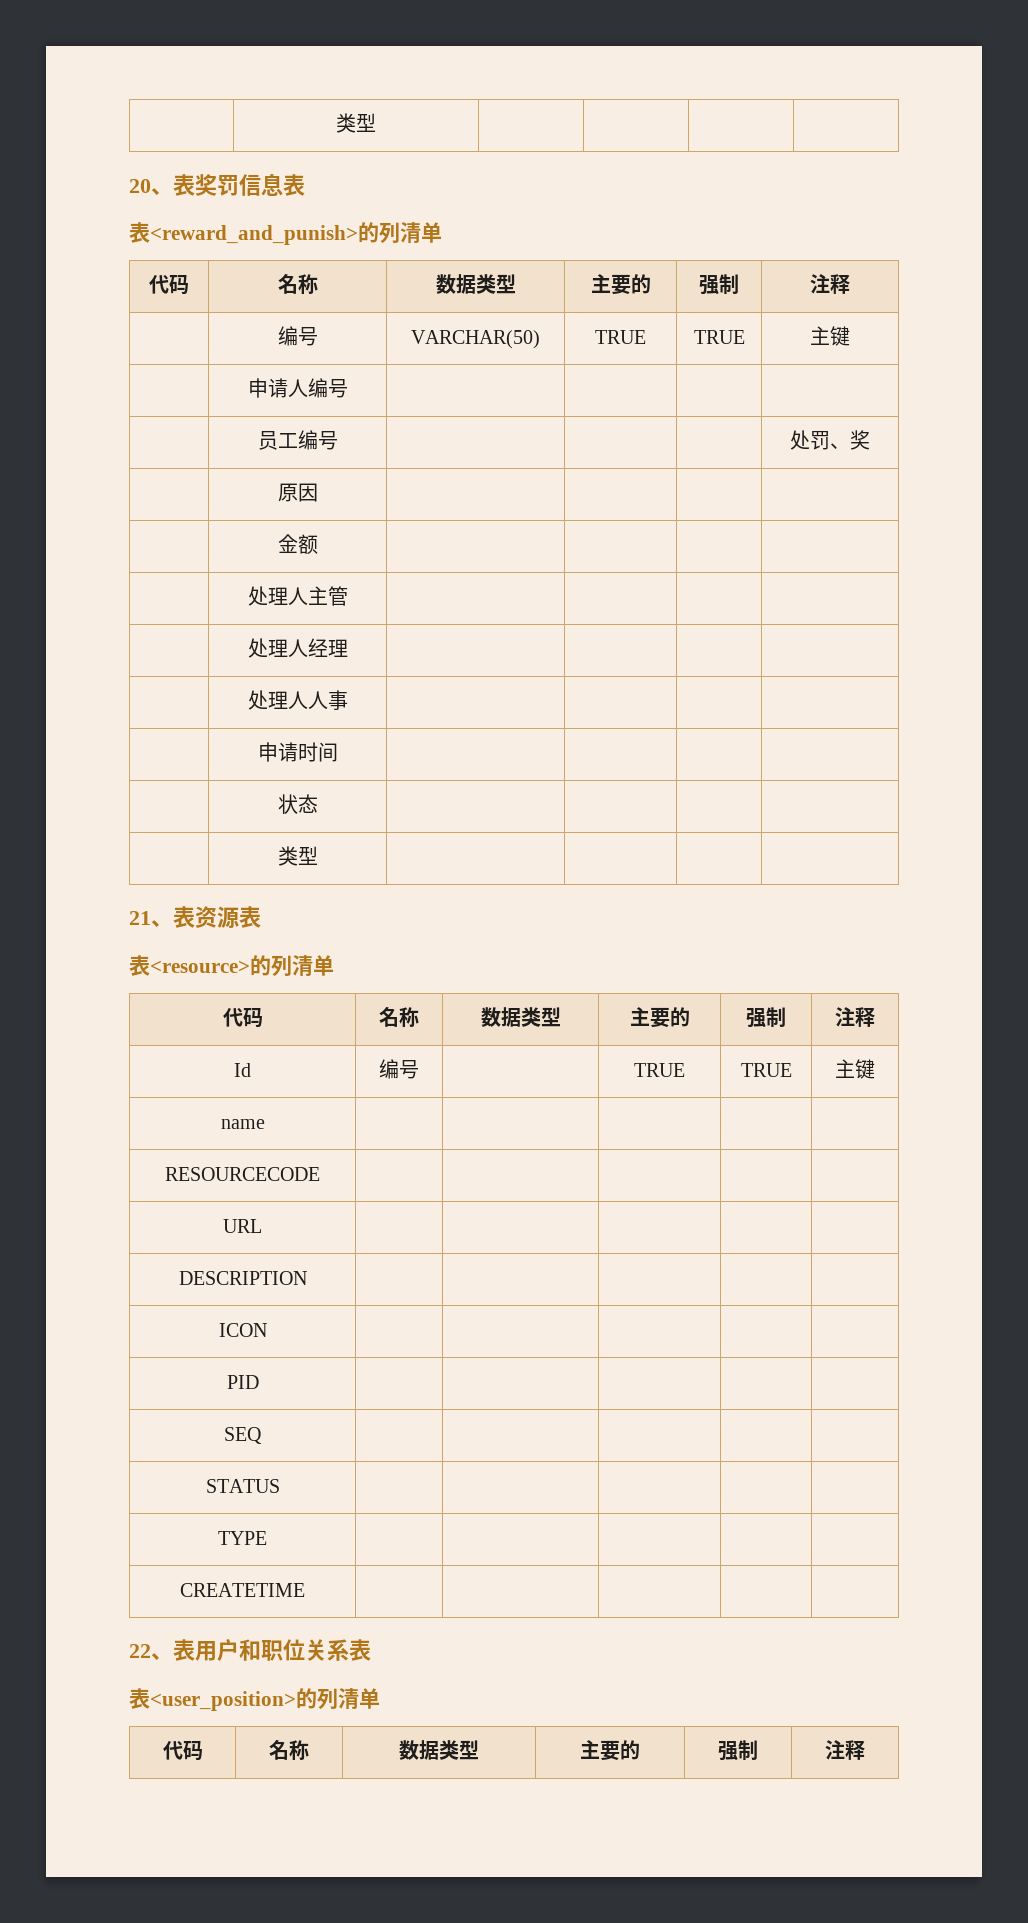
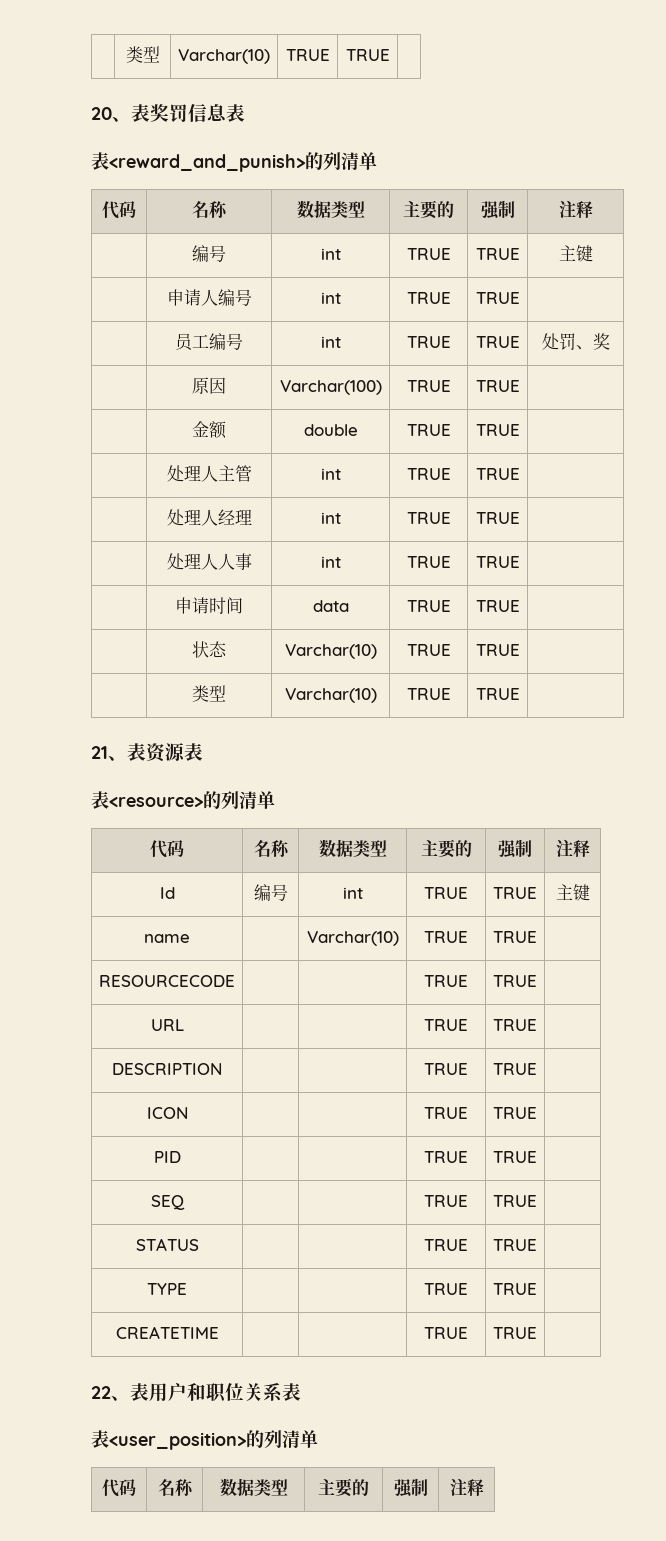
[336,113,376,133] | 类型 | | | -> [125,46,160,63] [178,49,270,64] [285,49,330,61] [345,49,390,61] | 类型 | Varchar(10) | TRUE | TRUE
[410,330,540,349] VARCHAR(50) -> [320,248,341,260] int
(348, 388) | | -> [320,292,341,304] [406,292,451,304] [475,292,520,304] int | TRUE | TRUE
(338, 440) | | -> [320,336,341,348] [406,336,451,348] [475,336,520,348] int | TRUE | TRUE
[277,534,318,554] | | | // | 金额 | | | -> [279,380,382,395] [406,380,451,392] [475,380,520,392] [192,421,227,439] [303,424,358,436] [406,424,451,436] [475,424,520,436] Varchar(100) | TRUE | TRUE | // | 金额 | double | TRUE | TRUE
(348, 596) | | -> [320,468,341,480] [406,468,451,480] [475,468,520,480] int | TRUE | TRUE
(348, 648) | | -> [320,512,341,524] [406,512,451,524] [475,512,520,524] int | TRUE | TRUE
(348, 700) | | -> [320,556,341,568] [406,556,451,568] [475,556,520,568] int | TRUE | TRUE
[277,794,318,814] [277,846,318,866] | | | // | 状态 | | | | // | 类型 | | | -> [312,600,349,612] [406,600,451,612] [475,600,520,612] [192,641,227,658] [284,644,377,659] [406,644,451,656] [475,644,520,656] [192,685,226,702] [284,688,377,703] [406,688,451,700] [475,688,520,700] data | TRUE | TRUE | // | 状态 | Varchar(10) | TRUE | TRUE | // | 类型 | Varchar(10) | TRUE | TRUE
(419, 1069) none -> [342,887,363,899] int
(265, 1124) | | -> [306,931,399,946] [424,931,468,943] [493,931,537,943] Varchar(10) | TRUE | TRUE
(320, 1174) | -> [424,975,468,987] [493,975,537,987] TRUE | TRUE
(262, 1226) | -> [424,1019,468,1031] [493,1019,537,1031] TRUE | TRUE
(307, 1278) | -> [424,1063,468,1075] [493,1063,537,1075] TRUE | TRUE
(267, 1330) | -> [424,1107,468,1119] [493,1107,537,1119] TRUE | TRUE
(259, 1382) | -> [424,1151,468,1163] [493,1151,537,1163] TRUE | TRUE
(262, 1435) | -> [424,1195,468,1207] [493,1195,537,1207] TRUE | TRUE
(280, 1486) | -> [424,1239,468,1251] [493,1239,537,1251] TRUE | TRUE
(267, 1538) | -> [424,1283,468,1295] [493,1283,537,1295] TRUE | TRUE
(305, 1590) | -> [424,1327,468,1339] [493,1327,537,1339] TRUE | TRUE

